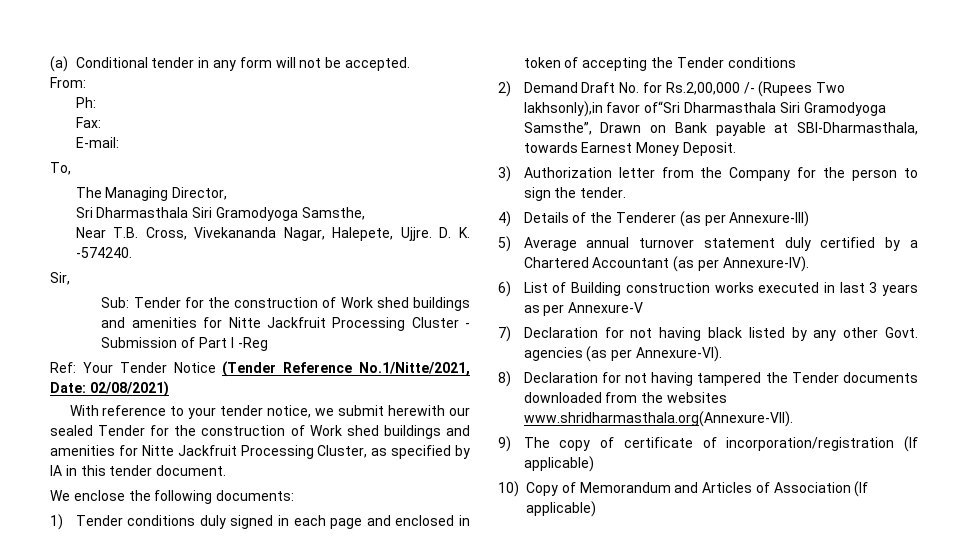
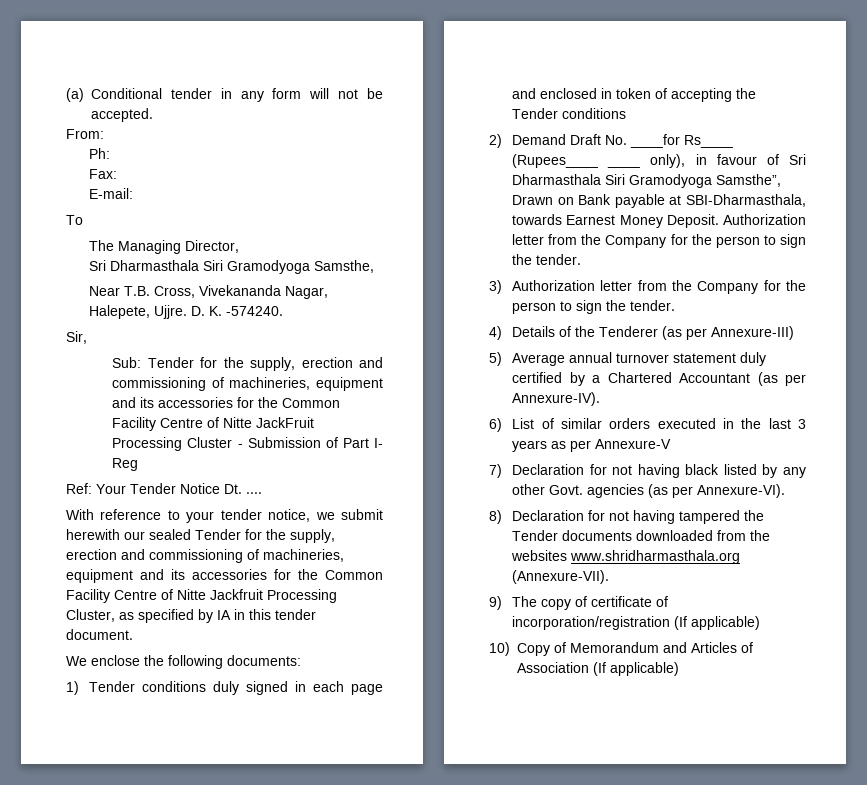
[50,162,71,175] To, -> [66,215,83,225] To
[234,297,470,311] [101,317,326,328] construction of Work shed buildings and amenities for Nitte Jackfruit -> [250,357,383,371] [112,377,383,391] [112,397,341,408] [112,417,315,431] supply, erection and commissioning of machineries, equipment and its accessories for the Common Facility Centre of Nitte JackFruit
[230,337,268,351] I -Reg -> [374,438,383,448] [112,458,139,471] I- Reg
[222,361,470,377] [50,381,169,397] (Tender Reference No.1/Nitte/2021, Date: 02/08/2021) -> [224,484,262,494] Dt. ....
[201,425,470,439] [50,445,138,456] construction of Work shed buildings and amenities for -> [290,529,335,543] [66,549,344,563] [66,569,383,583] [66,589,173,603] supply, erection and commissioning of machineries, equipment and its accessories for the Common Facility Centre of
[643,81,846,97] [523,101,681,117] for Rs.2,00,000 /- (Rupees Two lakhsonly),in favor of“Sri -> [630,134,734,148] [512,154,806,168] ____for Rs____ (Rupees____ ____ only), in favour of Sri
(737, 149) none -> [723,214,806,225] [512,234,806,248] [512,254,582,265] Authorization letter from the Company for the person to sign the tender.
[571,282,754,296] Building construction works -> [560,418,651,429] similar orders
(835, 287) none -> [741,418,762,429] the
[523,411,793,427] www.shridharmasthala.org(Annexure-VII). -> [570,550,741,564] [512,570,610,584] www.shridharmasthala.org (Annexure-VII).

